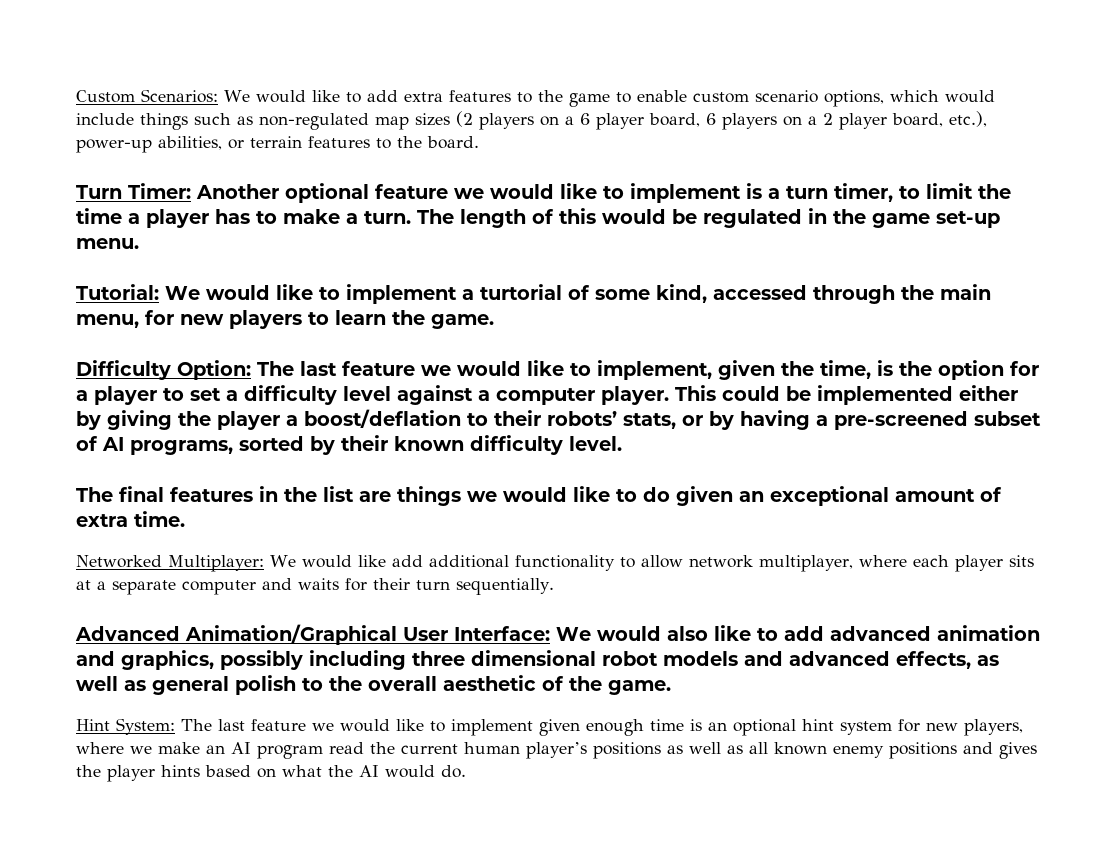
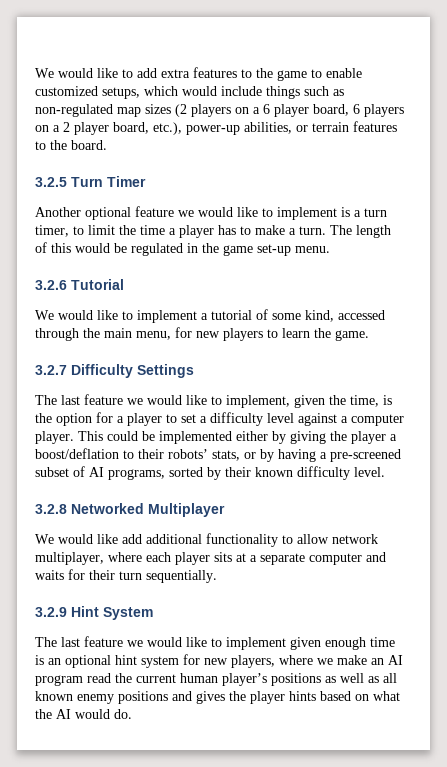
[76,89,218,103] Custom Scenarios: -> (35, 73) none
[692,90,884,107] custom scenario options, -> [35,86,140,99] customized setups,
[76,183,191,199] Turn Timer: -> [35,176,146,187] 3.2.5 Turn Timer //
[76,284,159,300] Tutorial: -> [35,279,124,290] 3.2.6 Tutorial //
[480,284,562,300] turtorial -> [211,310,252,320] tutorial
[76,360,251,380] Difficulty Option: -> [35,364,194,378] 3.2.7 Difficulty Settings //
[76,486,1002,506] [76,511,185,527] [76,555,264,572] The final features in the list are things we would like to do given an exceptional amount of extra time. // Networked Multiplayer: -> [35,503,225,517] 3.2.8 Networked Multiplayer //
[75,624,1040,645] [76,650,999,670] [76,675,671,695] [76,718,175,735] Advanced Animation/Graphical User Interface: We would also like to add advanced animation and graphics, possibly including three dimensional robot models and advanced effects, as well as general polish to the overall aesthetic of the game. // Hint System: -> [35,606,153,620] 3.2.9 Hint System //

